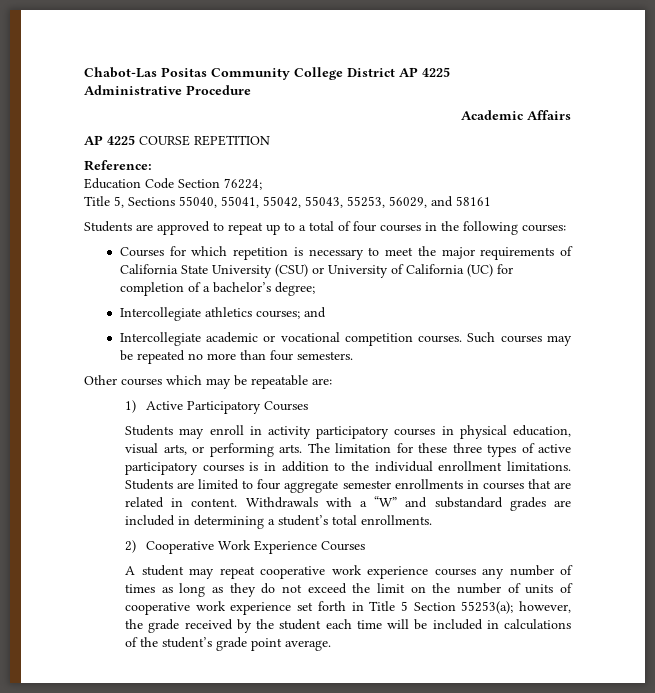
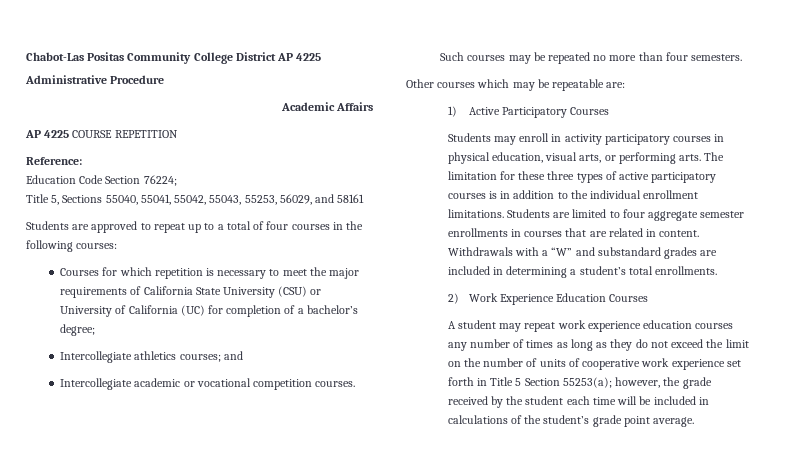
[145,541,214,554] Cooperative -> (459, 298) none
(317, 547) none -> [556,293,607,302] Education
[260,565,429,579] cooperative work experience -> [557,320,693,332] work experience education

